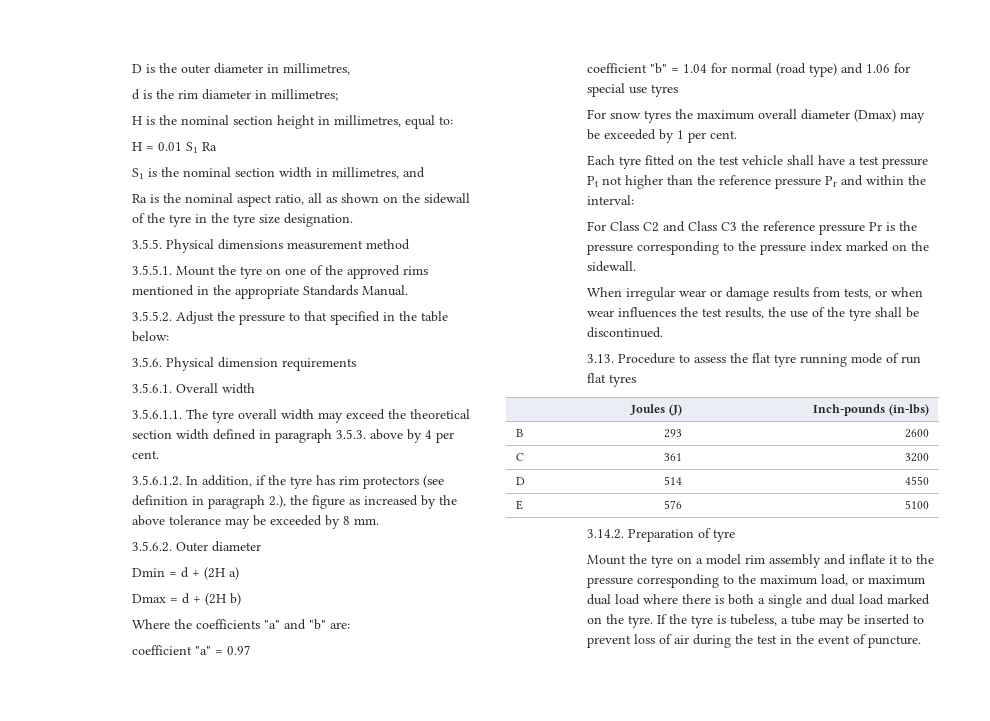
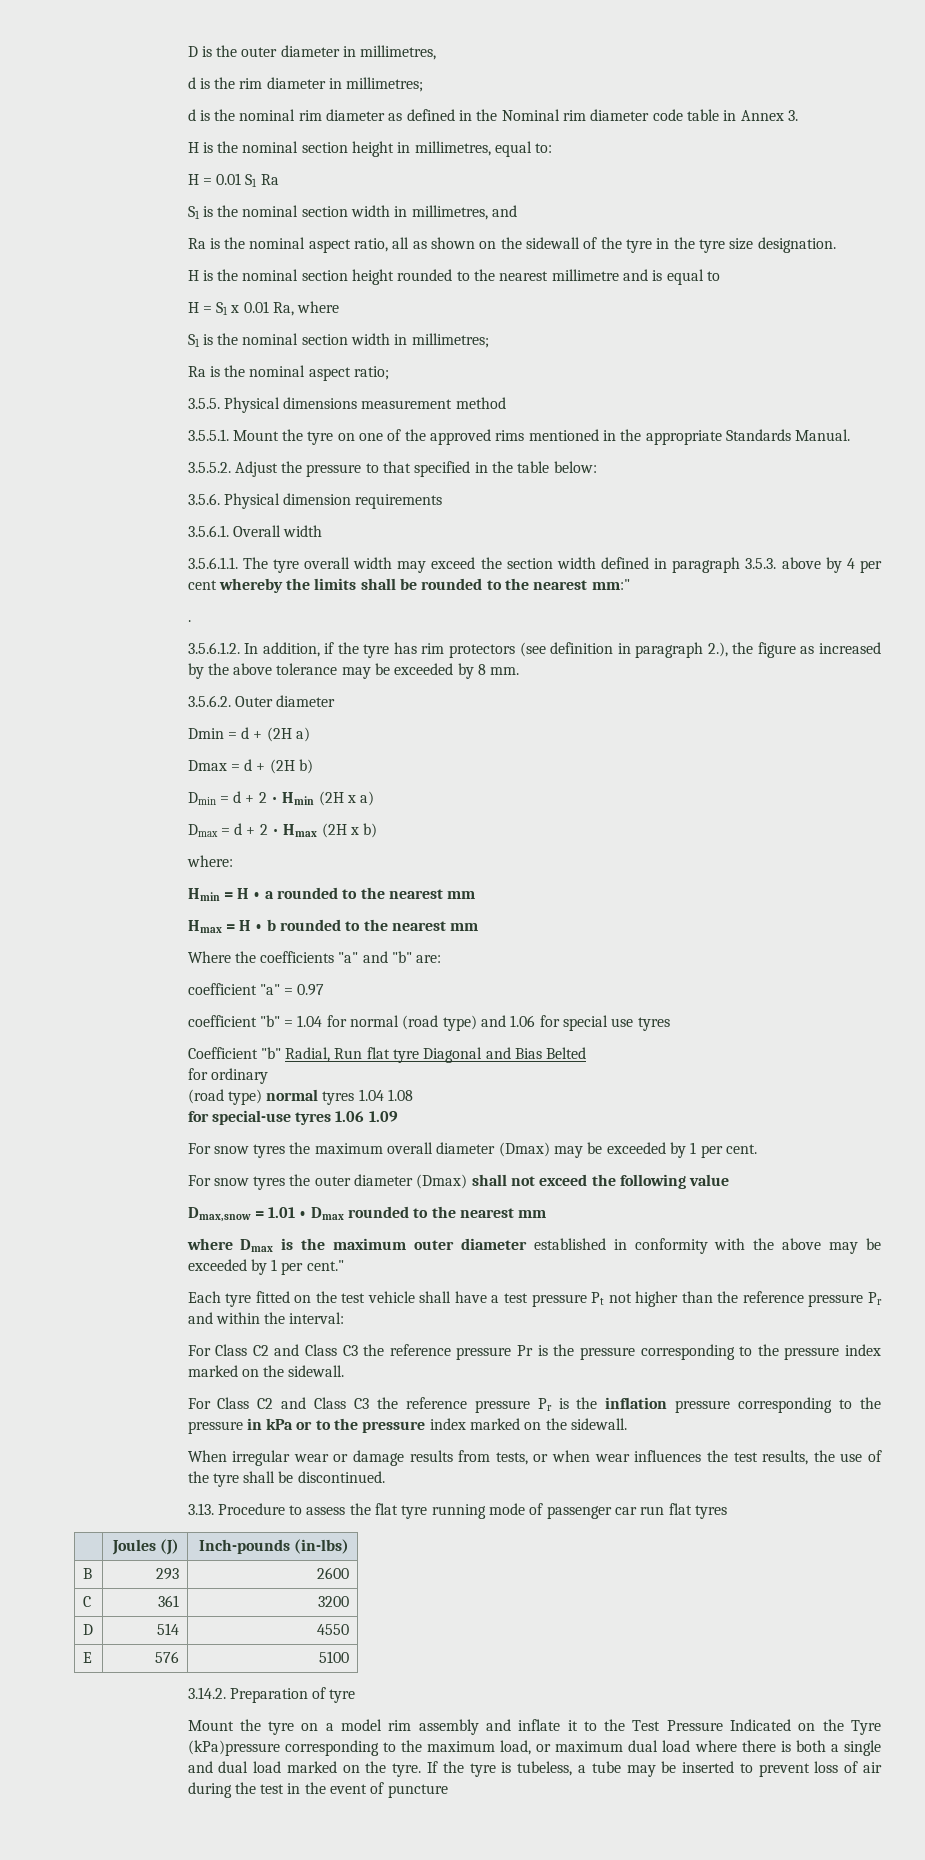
(338, 95) none -> [187,109,798,121] // d is the nominal rim diameter as defined in the Nominal rim diameter code table in Annex 3.
(353, 220) none -> [187,269,720,285] [187,301,340,316] [187,333,489,348] [187,365,390,381] // H is the nominal section height rounded to the nearest millimetre and is equal to // H = S1 x 0.01 Ra, where // S1 is the nominal section width in millimetres; // Ra is the nominal aspect ratio;
[409,409,470,419] theoretical -> (502, 563) none
[131,450,159,459] cent. -> [187,578,630,593] [187,620,191,622] cent whereby the limits shall be rounded to the nearest mm:" // .
(241, 599) none -> [187,791,375,806] [187,823,378,838] [186,855,233,867] [187,887,476,901] [187,919,479,933] // Dmin = d + 2 • Hmin (2H x a) // Dmax = d + 2 • Hmax (2H x b) // where: // Hmin = H • a rounded to the nearest mm // Hmax = H • b rounded to the nearest mm
(678, 90) none -> [187,1047,587,1063] [187,1068,268,1084] [187,1089,414,1105] [187,1110,398,1125] // Coefficient "b" Radial, Run flat tyre Diagonal and Bias Belted // for ordinary // (road type) normal tyres 1.04 1.08 // for special-use tyres 1.06 1.09
(737, 134) none -> [187,1174,730,1190] [187,1206,547,1222] [186,1238,882,1254] [187,1259,344,1275] // For snow tyres the outer diameter (Dmax) shall not exceed the following value // Dmax,snow = 1.01 • Dmax rounded to the nearest mm // where Dmax is the maximum outer diameter established in conformity with the above may be exceeded by 1 per cent."
(636, 266) none -> [187,1397,881,1413] [187,1418,628,1434] // For Class C2 and Class C3 the reference pressure Pr is the inflation pressure corresponding to the pressure in kPa or to the pressure index marked on the sidewall.
(899, 358) none -> [546,1506,638,1519] passenger car
[586,577,633,588] pressure -> [632,1719,881,1735] [187,1740,280,1756] Test Pressure Indicated on the Tyre (kPa)pressure
[867,635,921,648] puncture. -> [387,1784,448,1798] puncture

